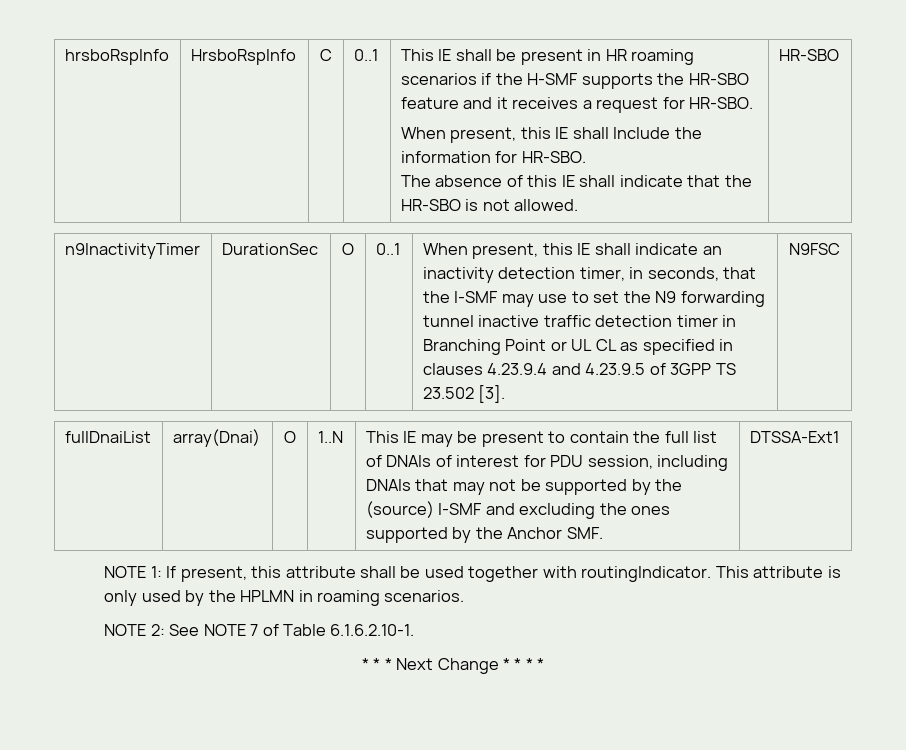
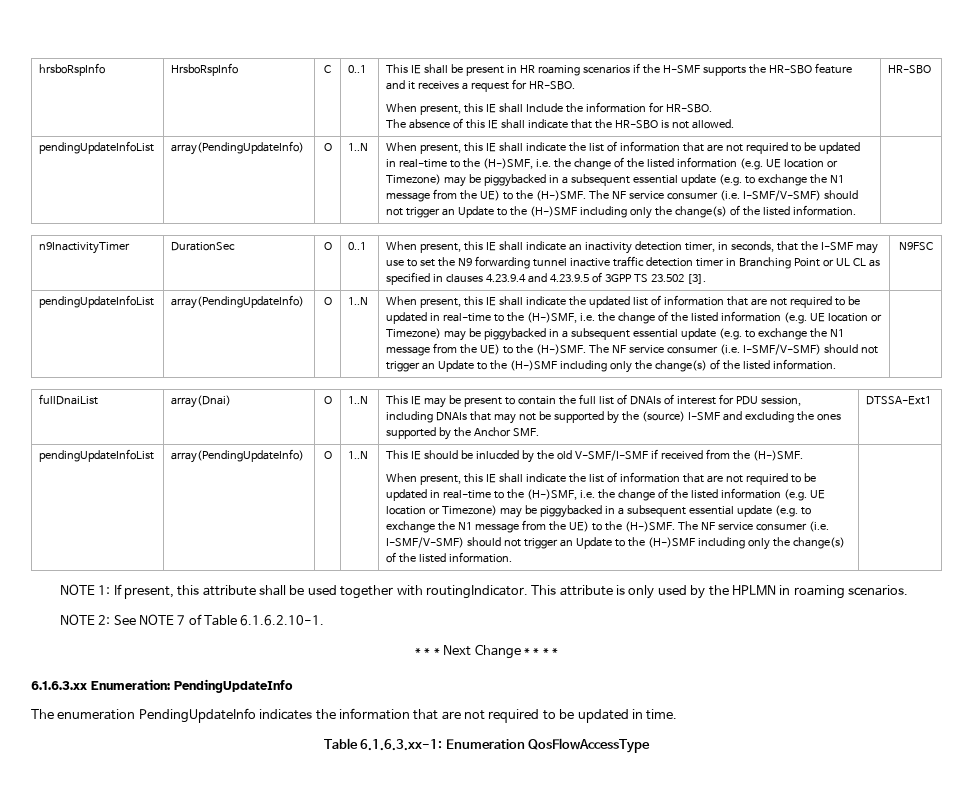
(839, 55) none -> [39,141,155,154] [171,141,305,155] [323,143,332,151] [348,143,369,151] [386,141,861,154] [386,157,839,170] [386,174,845,187] [386,189,859,202] [386,205,857,219] // pendingUpdateInfoList | array(PendingUpdateInfo) | O | 1..N | When present, this IE shall indicate the list of information that are not required to be updated in real-time to the (H-)SMF, i.e. the change of the listed information (e.g. UE location or Timezone) may be piggybacked in a subsequent essential update (e.g. to exchange the N1 message from the UE) to the (H-)SMF. The NF service consumer (i.e. I-SMF/V-SMF) should not trigger an Update to the (H-)SMF including only the change(s) of the listed information. |
(840, 249) none -> [39,295,155,308] [171,295,305,309] [323,297,332,305] [348,297,369,305] [386,295,861,308] [386,311,883,324] [386,328,845,341] [386,343,879,356] [386,359,837,373] // pendingUpdateInfoList | array(PendingUpdateInfo) | O | 1..N | When present, this IE shall indicate the updated list of information that are not required to be updated in real-time to the (H-)SMF, i.e. the change of the listed information (e.g. UE location or Timezone) may be piggybacked in a subsequent essential update (e.g. to exchange the N1 message from the UE) to the (H-)SMF. The NF service consumer (i.e. I-SMF/V-SMF) should not trigger an Update to the (H-)SMF including only the change(s) of the listed information. |
(839, 437) none -> [39,449,155,462] [171,449,305,463] [323,451,332,459] [348,451,369,459] [386,449,804,463] [386,472,817,485] [386,488,826,501] [386,505,812,518] [386,520,830,533] [386,537,846,550] [386,552,513,563] // pendingUpdateInfoList | array(PendingUpdateInfo) | O | 1..N | This IE should be inlucded by the old V-SMF/I-SMF if received from the (H-)SMF. // When present, this IE shall indicate the list of information that are not required to be updated in real-time to the (H-)SMF, i.e. the change of the listed information (e.g. UE location or Timezone) may be piggybacked in a subsequent essential update (e.g. to exchange the N1 message from the UE) to the (H-)SMF. The NF service consumer (i.e. I-SMF/V-SMF) should not trigger an Update to the (H-)SMF including only the change(s) of the listed information. |
(545, 664) none -> [31,679,293,693] [31,708,678,723] [323,738,651,753] // 6.1.6.3.xx Enumeration: PendingUpdateInfo // The enumeration PendingUpdateInfo indicates the information that are not required to be updated in time. // Table 6.1.6.3.xx-1: Enumeration QosFlowAccessType

